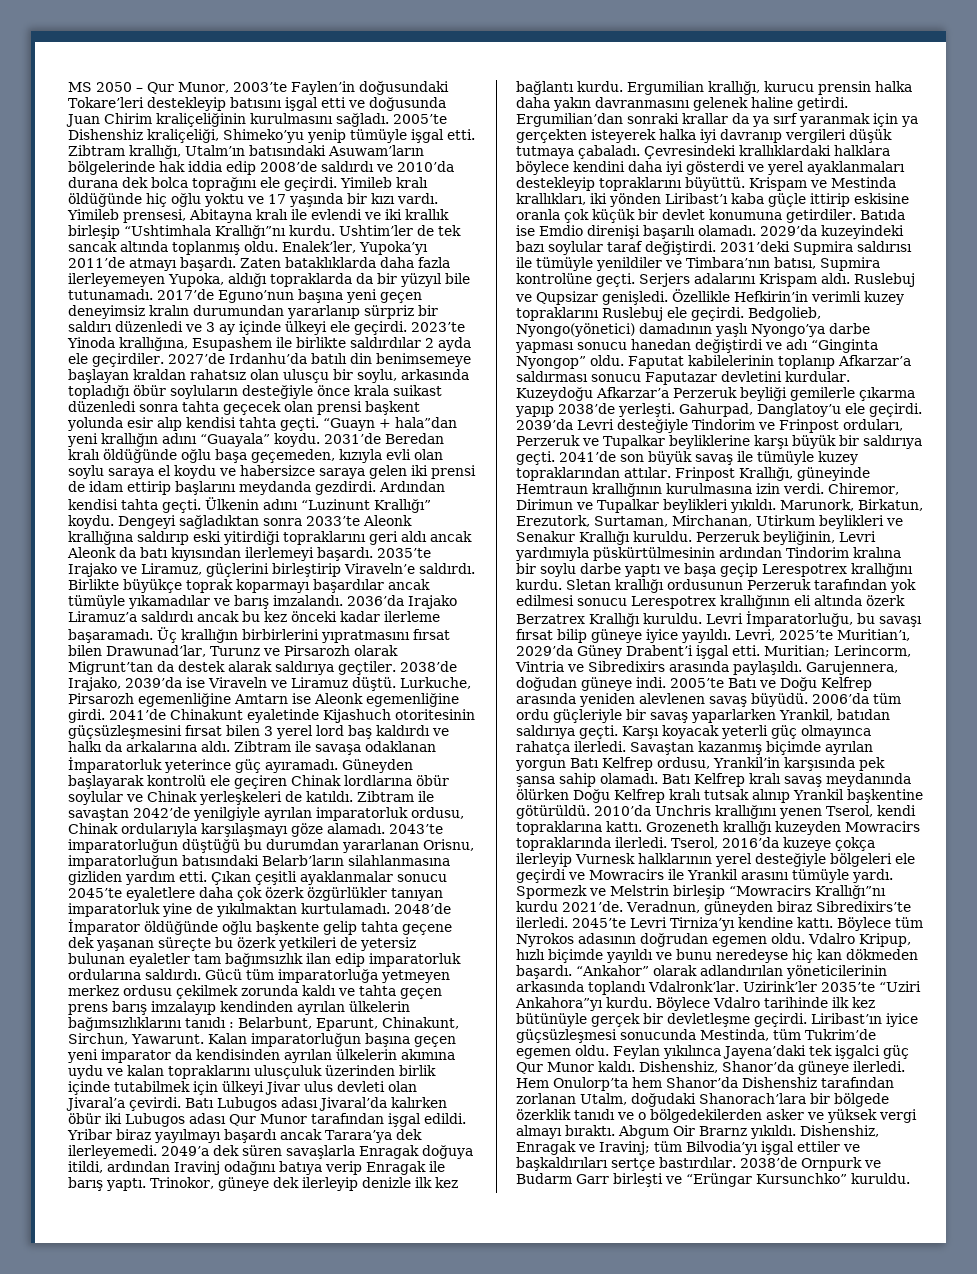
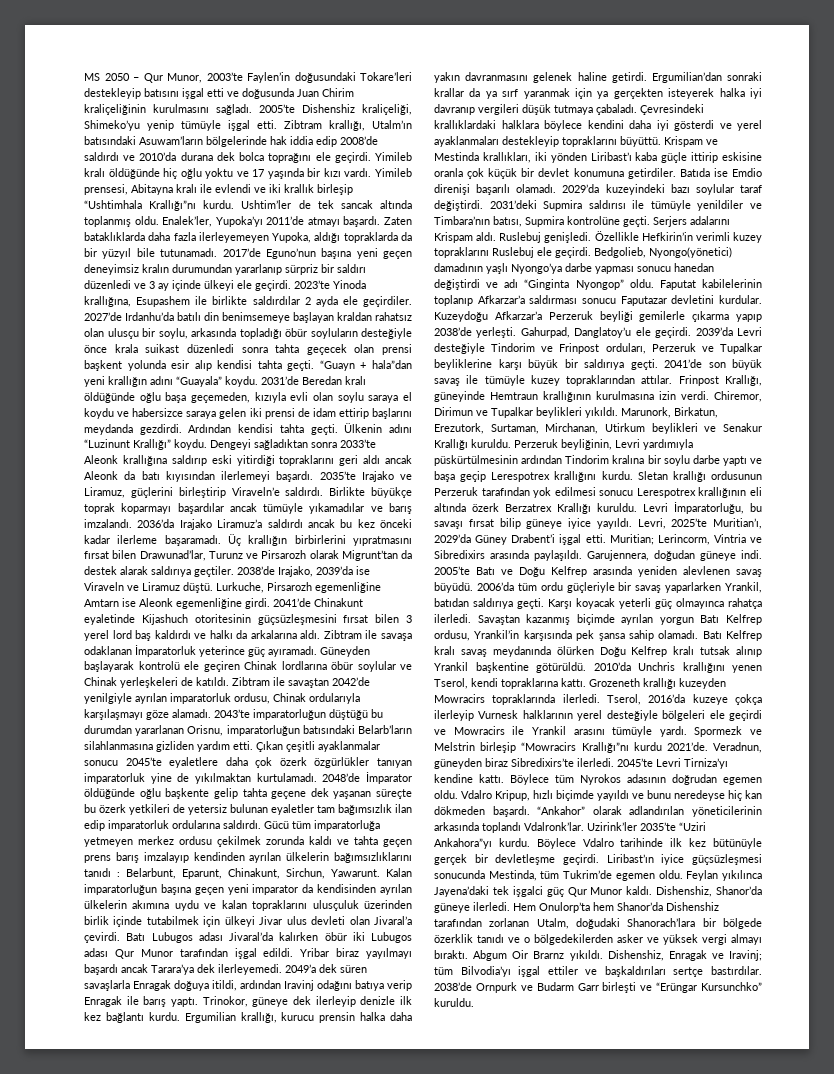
[515,291,598,305] ve Qupsizar -> (542, 237) none

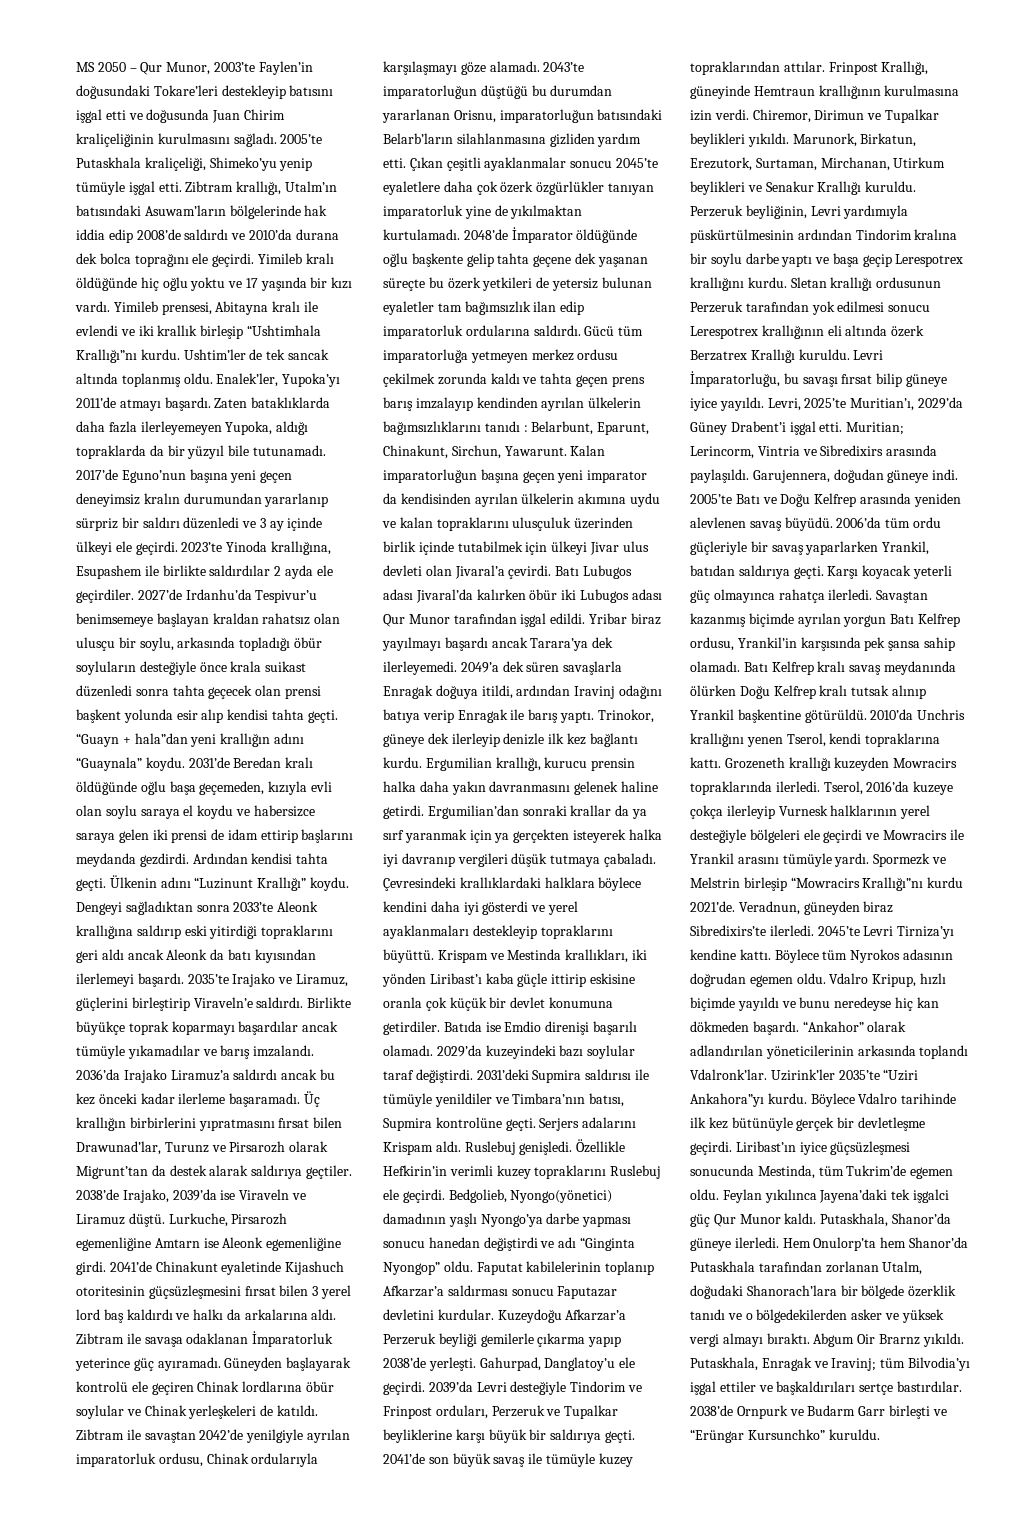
[302,104,355,113] Dishenshiz -> [76,157,141,168] Putaskhala
[177,312,219,321] batılı din -> [255,590,318,603] Tespivur’u
[176,376,222,387] “Guayala” -> [76,757,142,771] “Guaynala”
[656,886,713,897] Dishenshiz, -> [820,1213,889,1227] Putaskhala,
[666,902,719,911] Dishenshiz -> [690,1261,755,1272] Putaskhala
[607,950,664,961] Dishenshiz, -> [690,1357,758,1371] Putaskhala,

